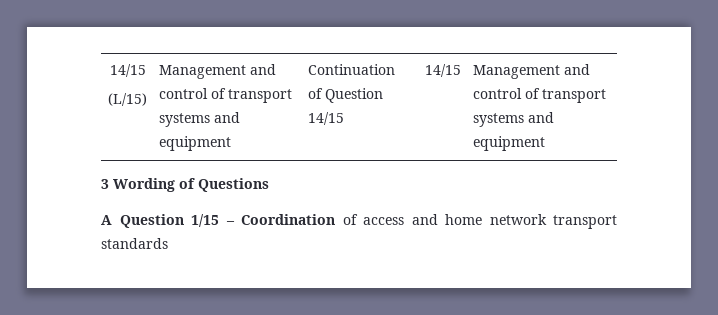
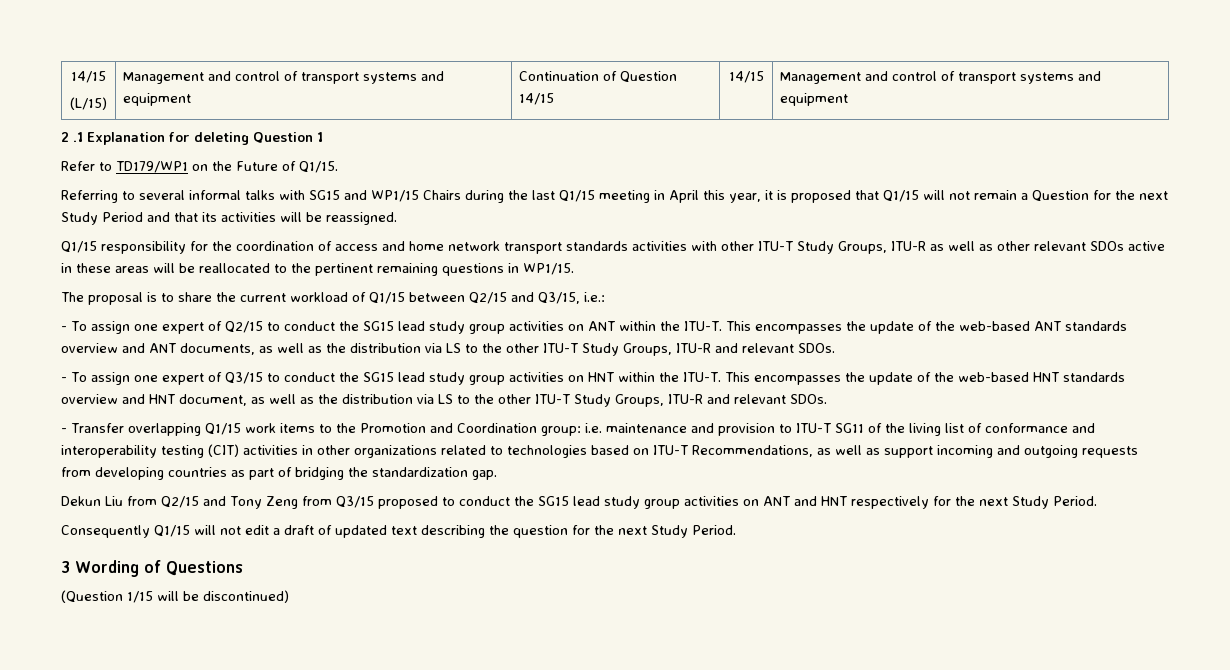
[101,178,269,192] [101,214,335,228] 3 Wording of Questions // A Question 1/15 – Coordination -> [61,132,323,145] [61,161,338,173] [61,190,1168,203] [61,212,397,225] [61,241,314,254] 2 .1 Explanation for deleting Question 1 // Refer to TD179/WP1 on the Future of Q1/15. // Referring to several informal talks with SG15 and WP1/15 Chairs during the last Q1/15 meeting in April this year, it is proposed that Q1/15 will not remain a Question for the next Study Period and that its activities will be reassigned. // Q1/15 responsibility for the coordination
(168, 243) none -> [632,241,1165,254] [61,263,574,276] [61,292,605,305] [61,321,1127,334] [61,343,835,356] [61,372,1125,385] [61,394,827,407] [61,423,1095,436] [61,444,1138,458] [61,467,497,480] [61,496,1097,509] [61,525,736,538] [61,560,243,577] [61,590,289,603] activities with other ITU-T Study Groups, ITU-R as well as other relevant SDOs active in these areas will be reallocated to the pertinent remaining questions in WP1/15. // The proposal is to share the current workload of Q1/15 between Q2/15 and Q3/15, i.e.: // - To assign one expert of Q2/15 to conduct the SG15 lead study group activities on ANT within the ITU-T. This encompasses the update of the web-based ANT standards overview and ANT documents, as well as the distribution via LS to the other ITU-T Study Groups, ITU-R and relevant SDOs. // - To assign one expert of Q3/15 to conduct the SG15 lead study group activities on HNT within the ITU-T. This encompasses the update of the web-based HNT standards overview and HNT document, as well as the distribution via LS to the other ITU-T Study Groups, ITU-R and relevant SDOs. // - Transfer overlapping Q1/15 work items to the Promotion and Coordination group: i.e. maintenance and provision to ITU-T SG11 of the living list of conformance and interoperability testing (CIT) activities in other organizations related to technologies based on ITU-T Recommendations, as well as support incoming and outgoing requests from developing countries as part of bridging the standardization gap. // Dekun Liu from Q2/15 and Tony Zeng from Q3/15 proposed to conduct the SG15 lead study group activities on ANT and HNT respectively for the next Study Period. // Consequently Q1/15 will not edit a draft of updated text describing the question for the next Study Period. // 3 Wording of Questions // (Question 1/15 will be discontinued)

